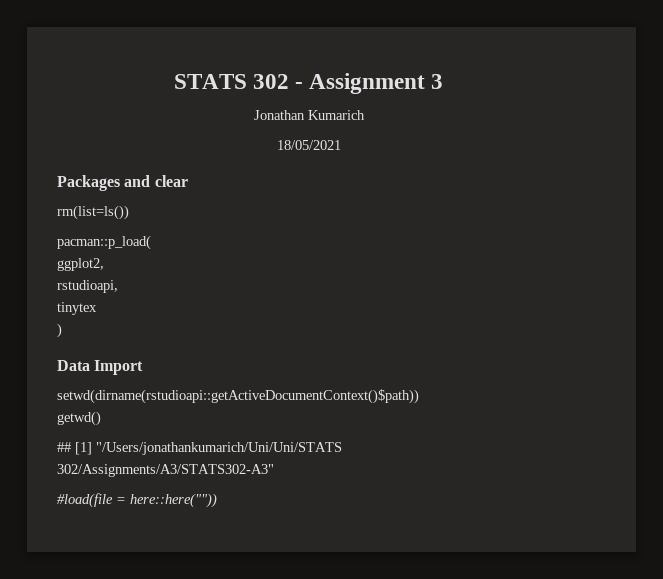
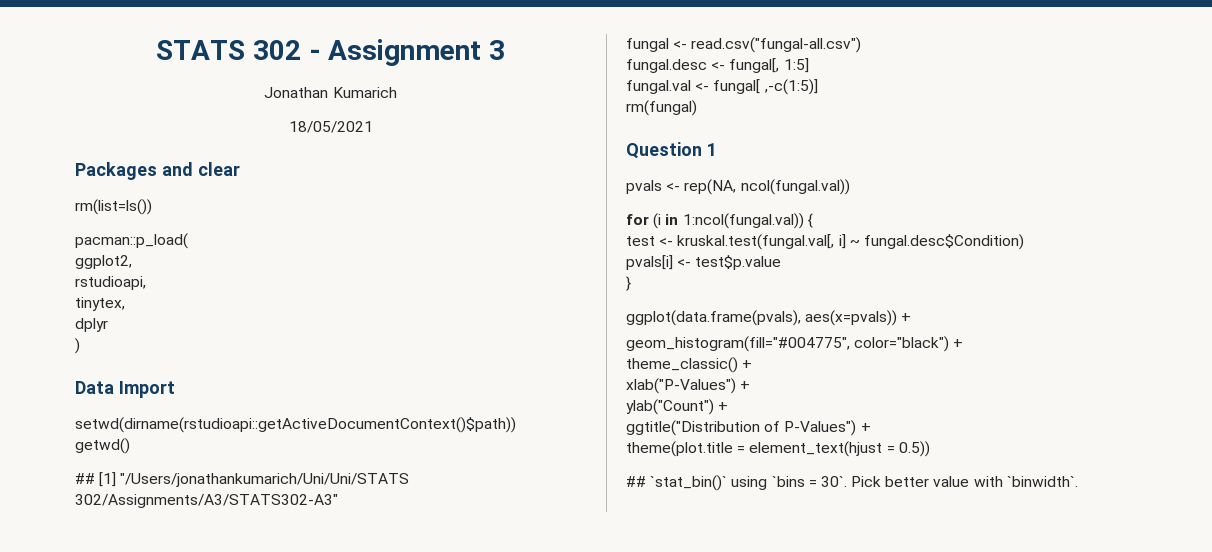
[57,302,97,315] tinytex -> [75,297,125,311] [75,318,108,332] tinytex, // dplyr
[57,493,217,508] #load(file = here::here("")) -> [626,37,862,53] [626,58,809,73] [626,79,818,95] [626,100,697,116] [626,142,717,159] [626,179,850,195] [626,213,813,229] [626,234,1024,250] [626,255,782,270] [626,276,631,291] [626,310,912,326] [626,336,964,352] [626,357,753,373] [626,378,751,394] [626,399,729,415] [626,420,871,436] [626,441,930,457] [626,475,1078,491] fungal <- read.csv("fungal-all.csv") // fungal.desc <- fungal[, 1:5] // fungal.val <- fungal[ ,-c(1:5)] // rm(fungal) // Question 1 // pvals <- rep(NA, ncol(fungal.val)) // for (i in 1:ncol(fungal.val)) { // test <- kruskal.test(fungal.val[, i] ~ fungal.desc$Condition) // pvals[i] <- test$p.value // } // ggplot(data.frame(pvals), aes(x=pvals)) + // geom_histogram(fill="#004775", color="black") + // theme_classic() + // xlab("P-Values") + // ylab("Count") + // ggtitle("Distribution of P-Values") + // theme(plot.title = element_text(hjust = 0.5)) // ## `stat_bin()` using `bins = 30`. Pick better value with `binwidth`.

